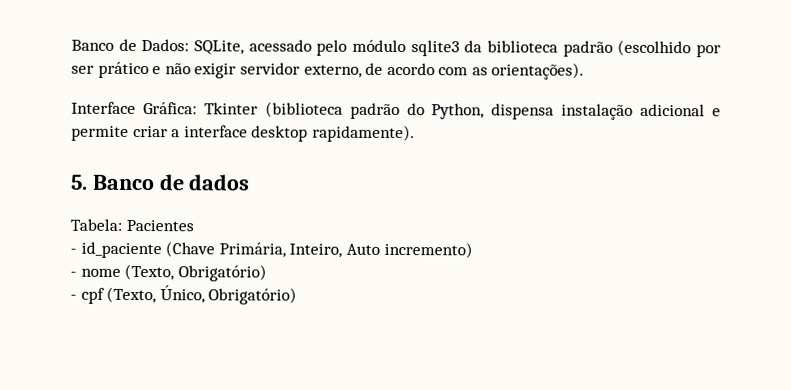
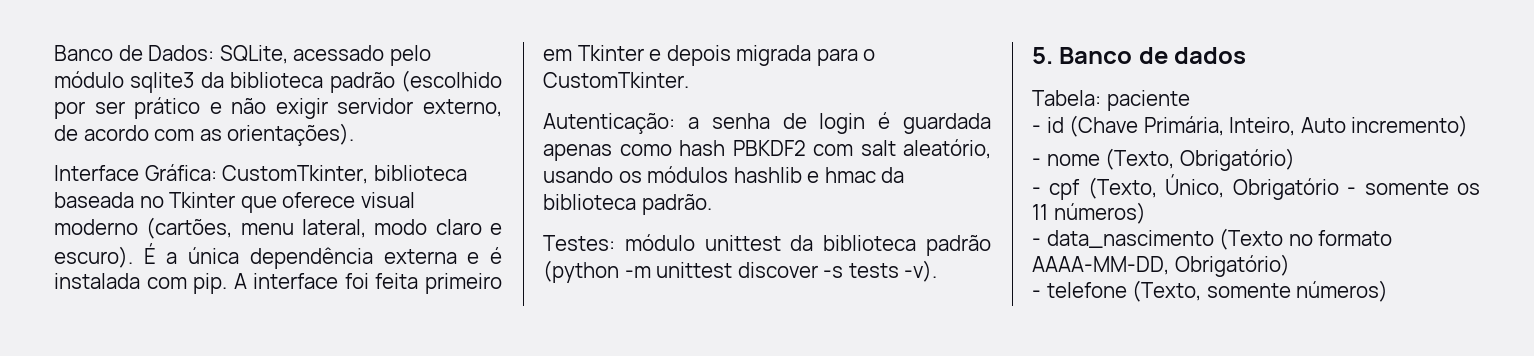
[203,101,721,120] [71,124,415,143] Tkinter (biblioteca padrão do Python, dispensa instalação adicional e permite criar a interface desktop rapidamente). -> [222,165,467,184] [54,192,415,213] [54,217,502,239] [54,243,503,269] [54,273,502,294] [543,45,876,66] [543,72,689,88] [543,112,991,134] [543,139,991,161] [543,166,905,183] [543,194,712,215] [543,234,991,256] [543,260,938,283] CustomTkinter, biblioteca baseada no Tkinter que oferece visual moderno (cartões, menu lateral, modo claro e escuro). É a única dependência externa e é instalada com pip. A interface foi feita primeiro em Tkinter e depois migrada para o CustomTkinter. // Autenticação: a senha de login é guardada apenas como hash PBKDF2 com salt aleatório, usando os módulos hashlib e hmac da biblioteca padrão. // Testes: módulo unittest da biblioteca padrão (python -m unittest discover -s tests -v).
[125,219,194,232] [70,241,162,259] Pacientes // - id_paciente -> [1106,90,1190,111] [1032,117,1064,133] paciente // - id
[208,287,298,305] Obrigatório) -> [1232,178,1480,200] [1032,202,1146,224] [1032,228,1393,250] [1032,254,1290,277] [1032,280,1389,302] Obrigatório - somente os 11 números) // - data_nascimento (Texto no formato AAAA-MM-DD, Obrigatório) // - telefone (Texto, somente números)

